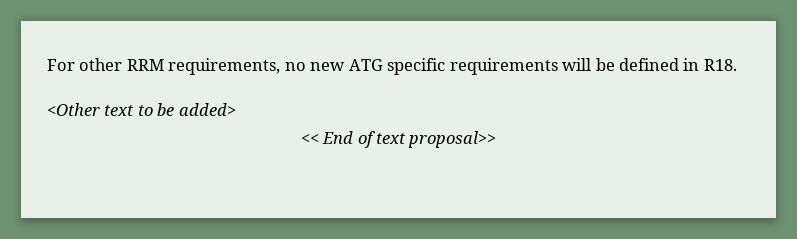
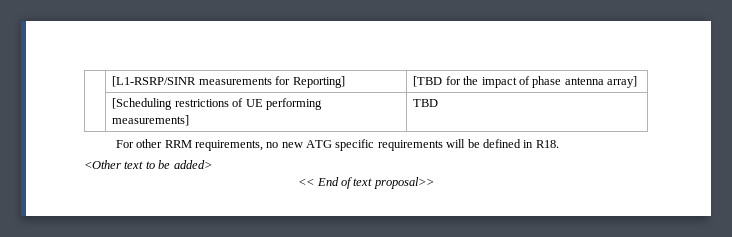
(47, 65) none -> [112,76,345,88] [413,76,638,88] [112,98,322,110] [112,115,190,126] [413,99,439,107] | [L1-RSRP/SINR measurements for Reporting] | [TBD for the impact of phase antenna array] // | [Scheduling restrictions of UE performing measurements] | TBD //

